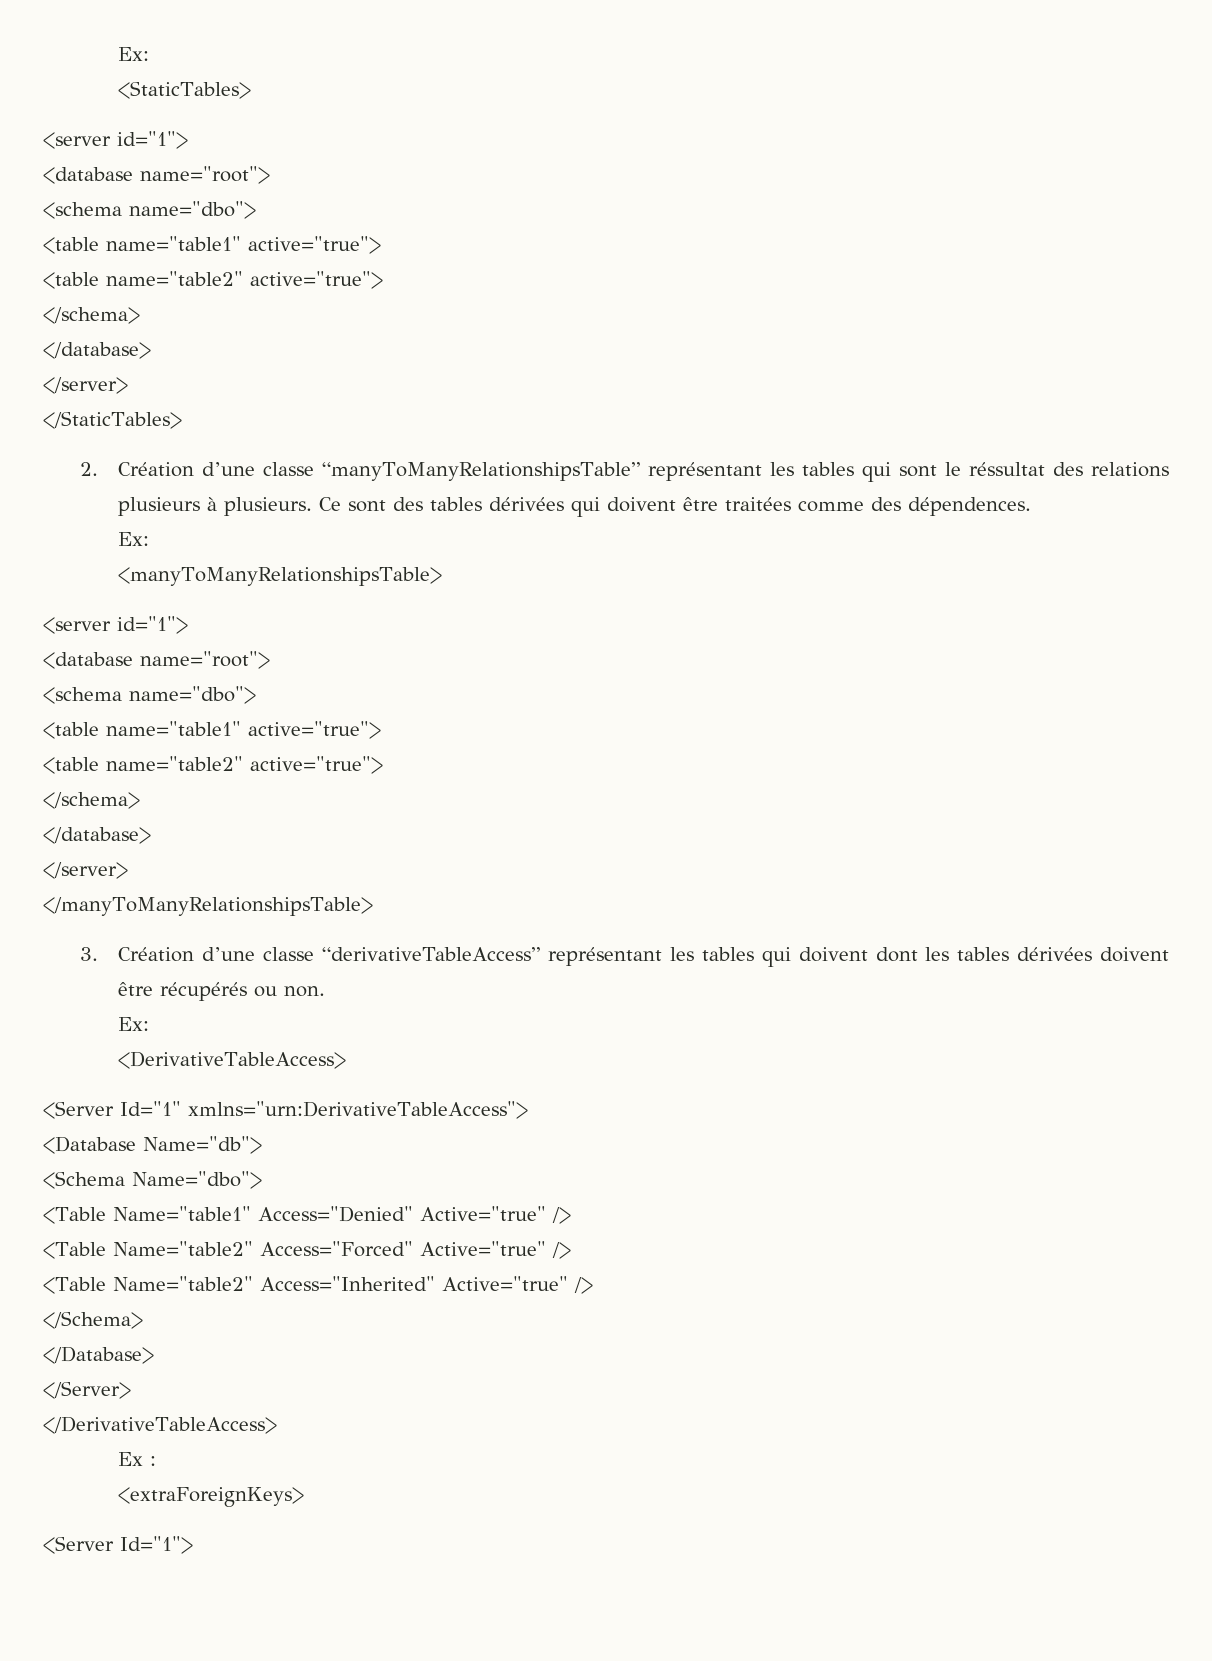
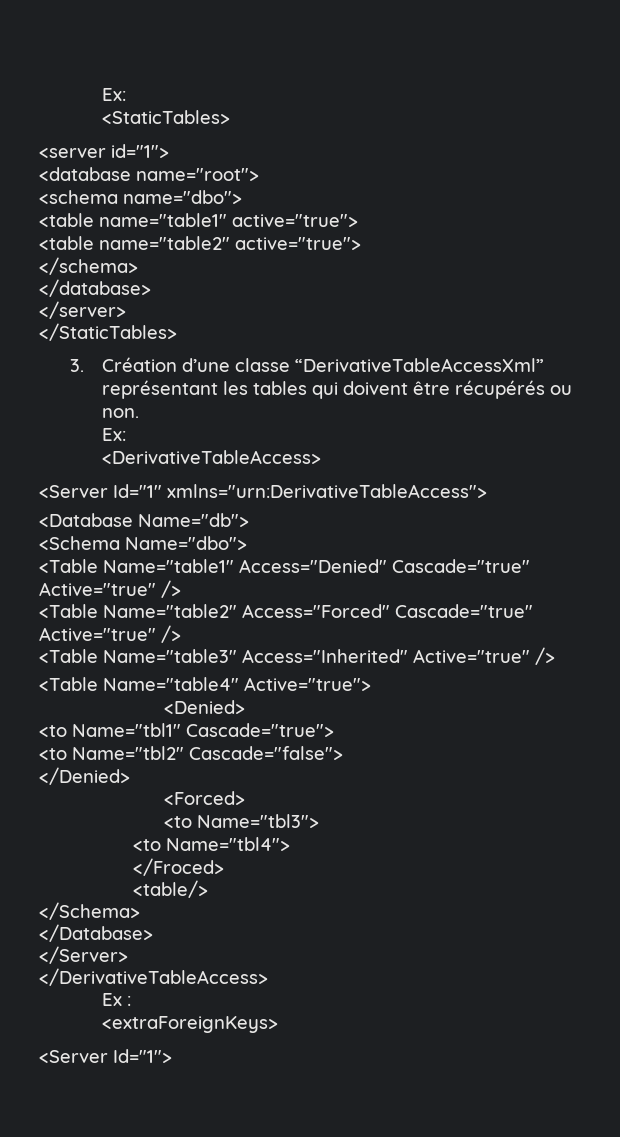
[80,462,1169,482] [117,497,1031,517] [117,532,149,546] [117,567,442,586] [43,616,188,634] [43,651,270,669] [43,686,256,704] [43,721,381,739] [43,756,383,774] [43,792,140,809] [43,827,151,844] [43,862,128,879] [43,897,373,916] [80,947,1093,967] 2. Création d’une classe “manyToManyRelationshipsTable” représentant les tables qui sont le réssultat des relations plusieurs à plusieurs. Ce sont des tables dérivées qui doivent être traitées comme des dépendences. // Ex: // <manyToManyRelationshipsTable> // <server id="1"> // <database name="root"> // <schema name="dbo"> // <table name="table1" active="true"> // <table name="table2" active="true"> // </schema> // </database> // </server> // </manyToManyRelationshipsTable> // 3. Création d’une classe “derivativeTableAccess” représentant les tables qui doivent dont les tables dérivées -> [70,357,544,372] [101,380,338,399] 3. Création d’une classe “DerivativeTableAccessXml” représentant les tables qui
(413, 1214) none -> [392,559,530,573] Cascade="true"
[419,1241,571,1259] [43,1276,253,1294] Active="true" /> // <Table Name="table2" -> [395,604,533,618] [39,625,181,643] [39,649,237,663] Cascade="true" Active="true" /> // <Table Name="table3"
(593, 1285) none -> [39,677,371,691] [164,700,246,714] [39,723,334,737] [39,746,343,760] [39,767,130,785] [164,791,246,805] [164,814,320,828] [133,837,291,851] [133,858,225,876] [133,880,209,898] // <Table Name="table4" Active="true"> // <Denied> // <to Name="tbl1" Cascade="true"> // <to Name="tbl2" Cascade="false"> // </Denied> // <Forced> // <to Name="tbl3"> // <to Name="tbl4"> // </Froced> // <table/>

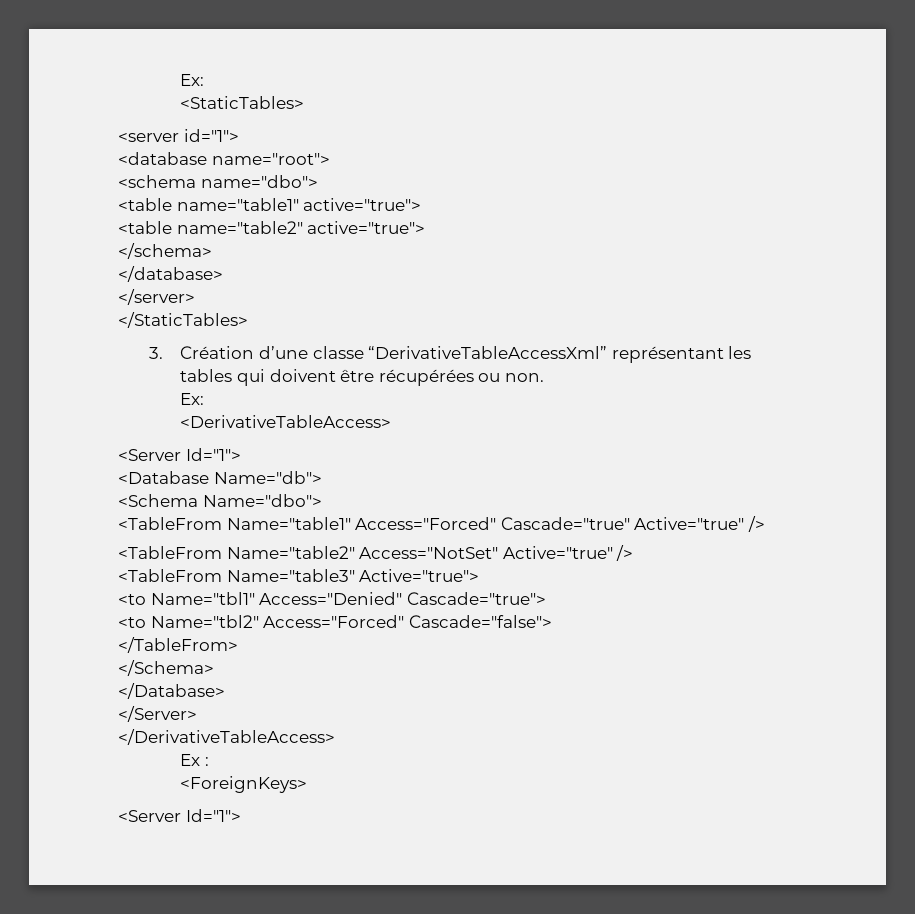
[454,380,545,399] récupérés -> [378,369,474,386] récupérées
[113,484,487,498] Id="1" xmlns="urn:DerivativeTableAccess"> -> [185,448,241,461] Id="1">
[39,559,530,573] [39,580,181,598] [39,604,237,618] <Table Name="table1" Access="Denied" Cascade="true" Active="true" /> // <Table Name="table2" -> [118,517,351,530] <TableFrom Name="table1"
[39,647,555,665] [39,677,239,691] <Table Name="table3" Access="Inherited" Active="true" /> // <Table Name="table4" -> [118,545,634,561] [118,569,355,582] <TableFrom Name="table2" Access="NotSet" Active="true" /> // <TableFrom Name="table3"
[164,700,246,714] // <Denied> -> (480, 575) none
(181, 730) none -> [259,592,403,605] Access="Denied"
(184, 753) none -> [263,615,405,628] Access="Forced"
[39,767,130,785] [164,791,246,805] [164,814,320,828] [133,837,291,851] [133,858,225,876] [133,880,209,898] </Denied> // <Forced> // <to Name="tbl3"> // <to Name="tbl4"> // </Froced> // <table/> -> [118,637,238,653] </TableFrom>
[101,1016,278,1033] <extraForeignKeys> -> [180,776,308,793] <ForeignKeys>

